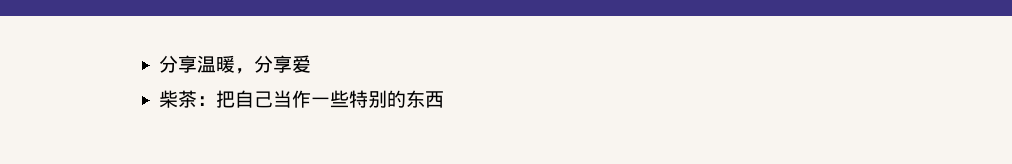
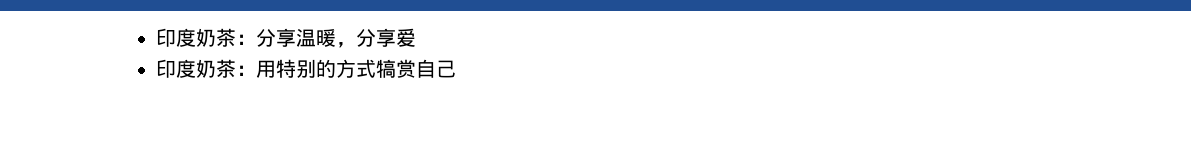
(159, 64) none -> [156,28,257,47] 印度奶茶：
[159,90,445,108] 柴茶：把自己当作一些特别的东西 -> [156,59,457,78] 印度奶茶：用特别的方式犒赏自己

